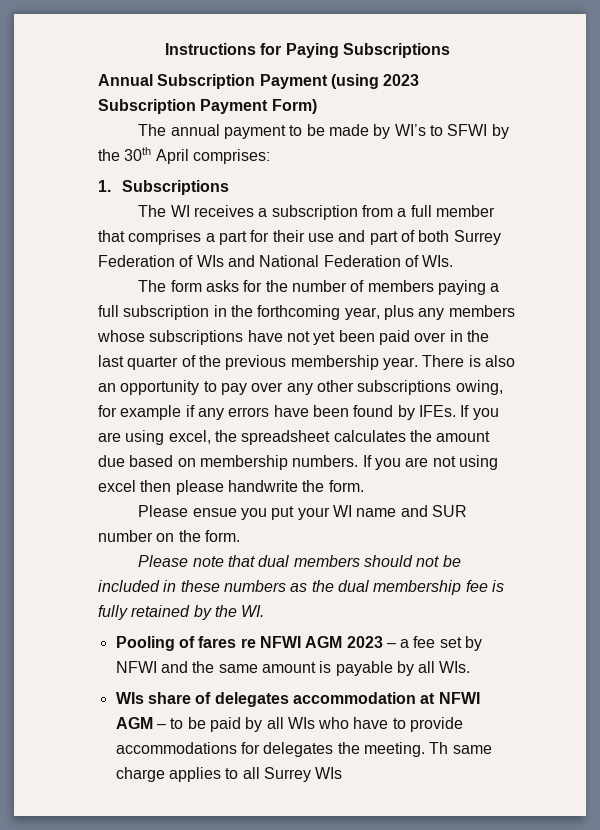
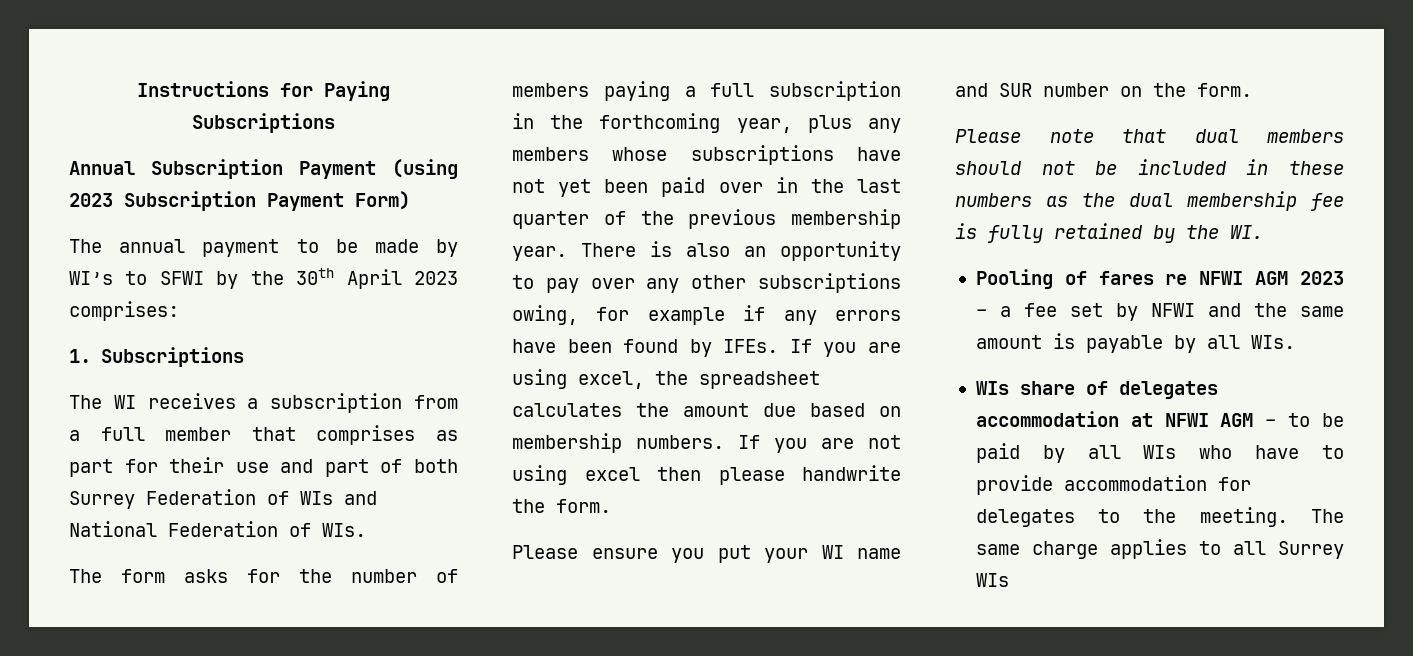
(189, 156) none -> [414,271,458,285] 2023
[205,233,215,242] a -> [436,430,458,441] as
[192,508,237,517] ensue -> [591,548,658,559] ensure
[115,742,237,754] accommodations -> [1063,475,1207,491] accommodation
(334, 749) none -> [1098,509,1121,523] to
[429,742,449,754] Th -> [1311,509,1344,523] The

